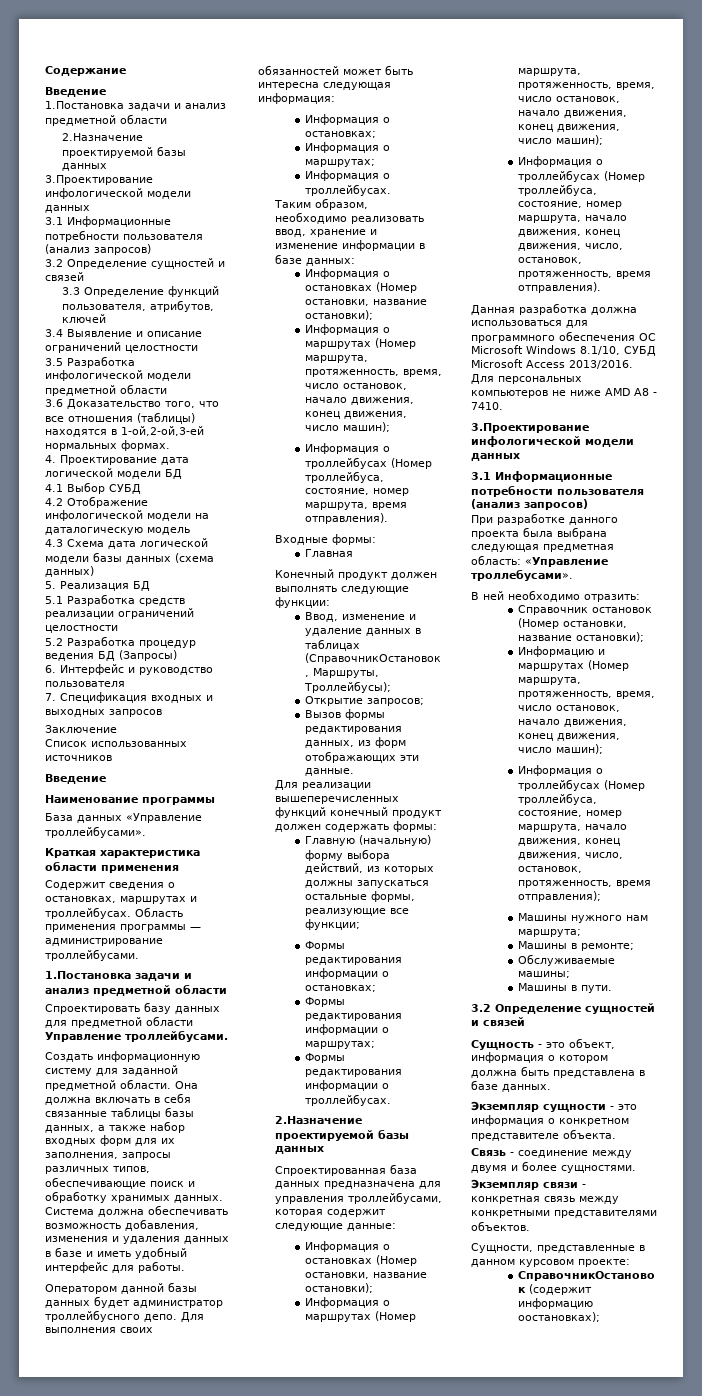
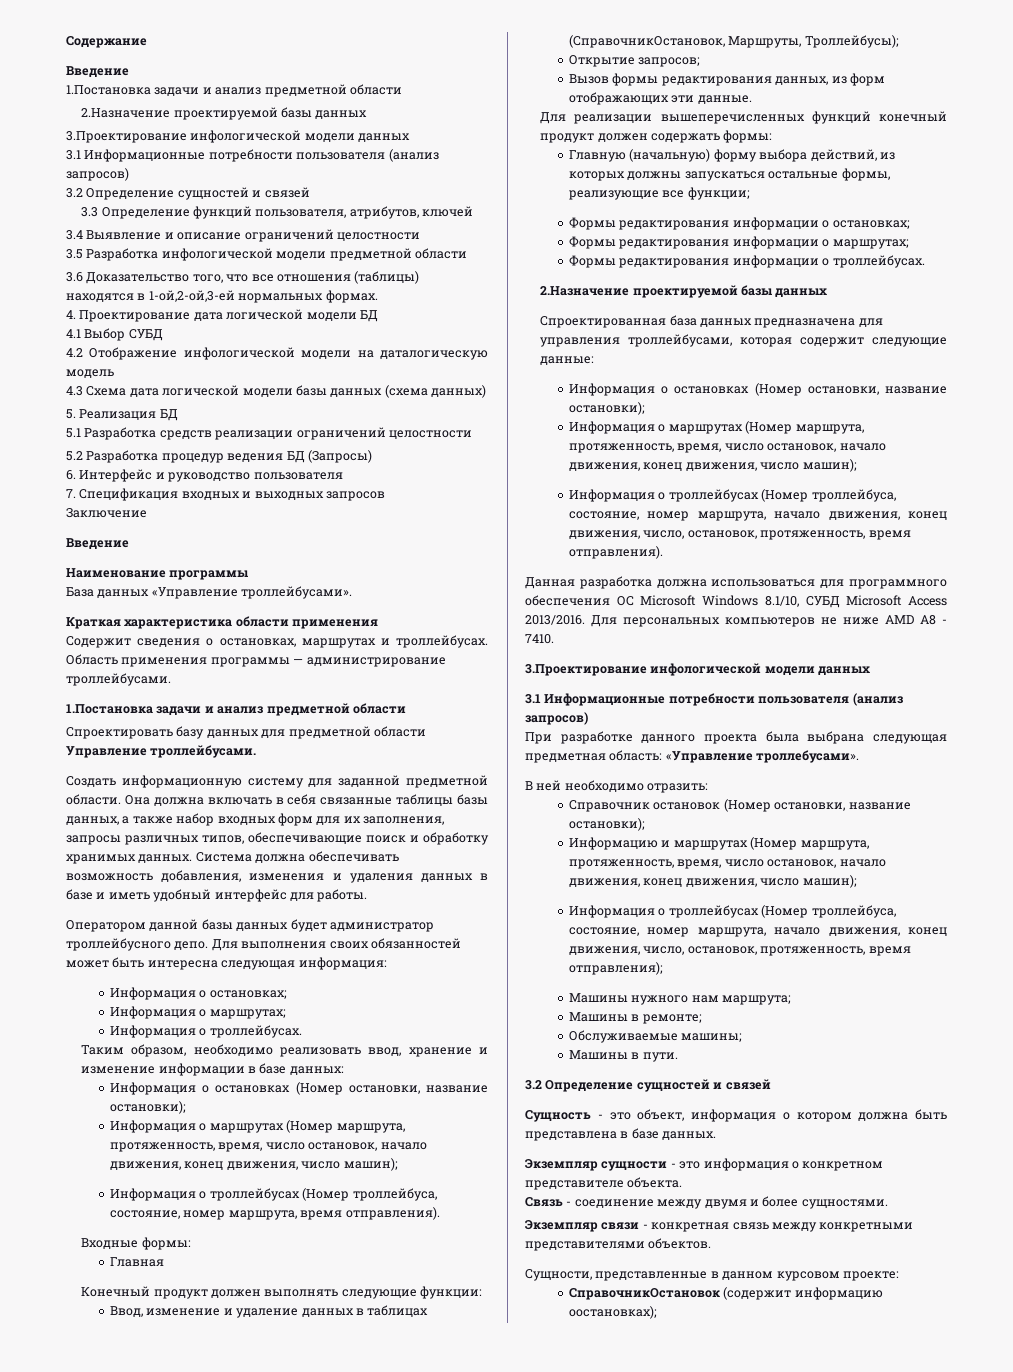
[45,739,187,747] [45,755,112,761] // Список использованных источников -> (147, 513) none

